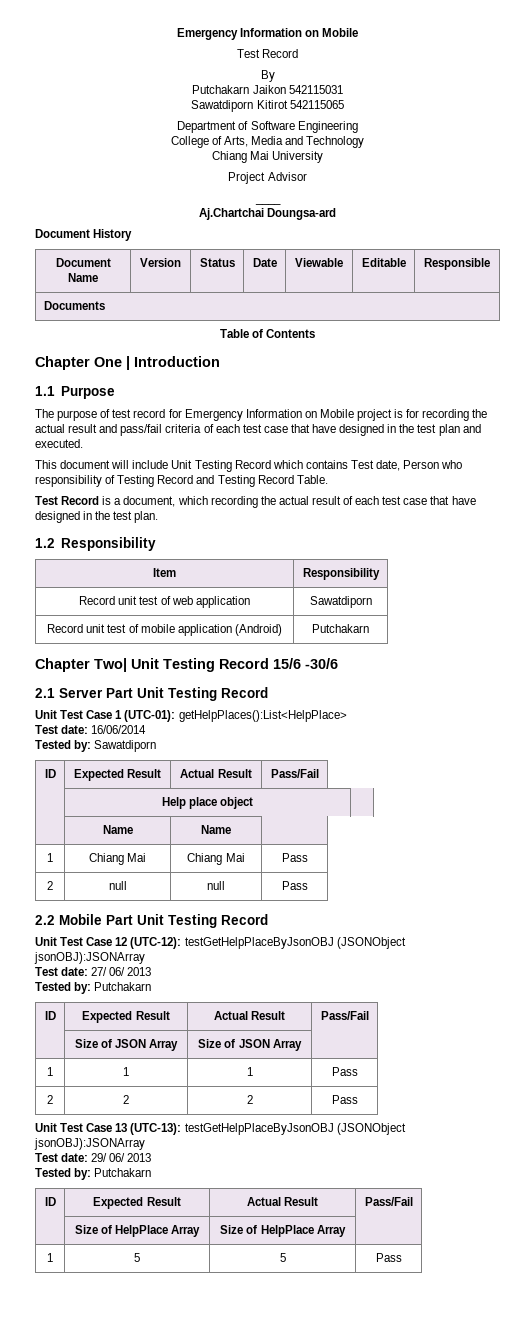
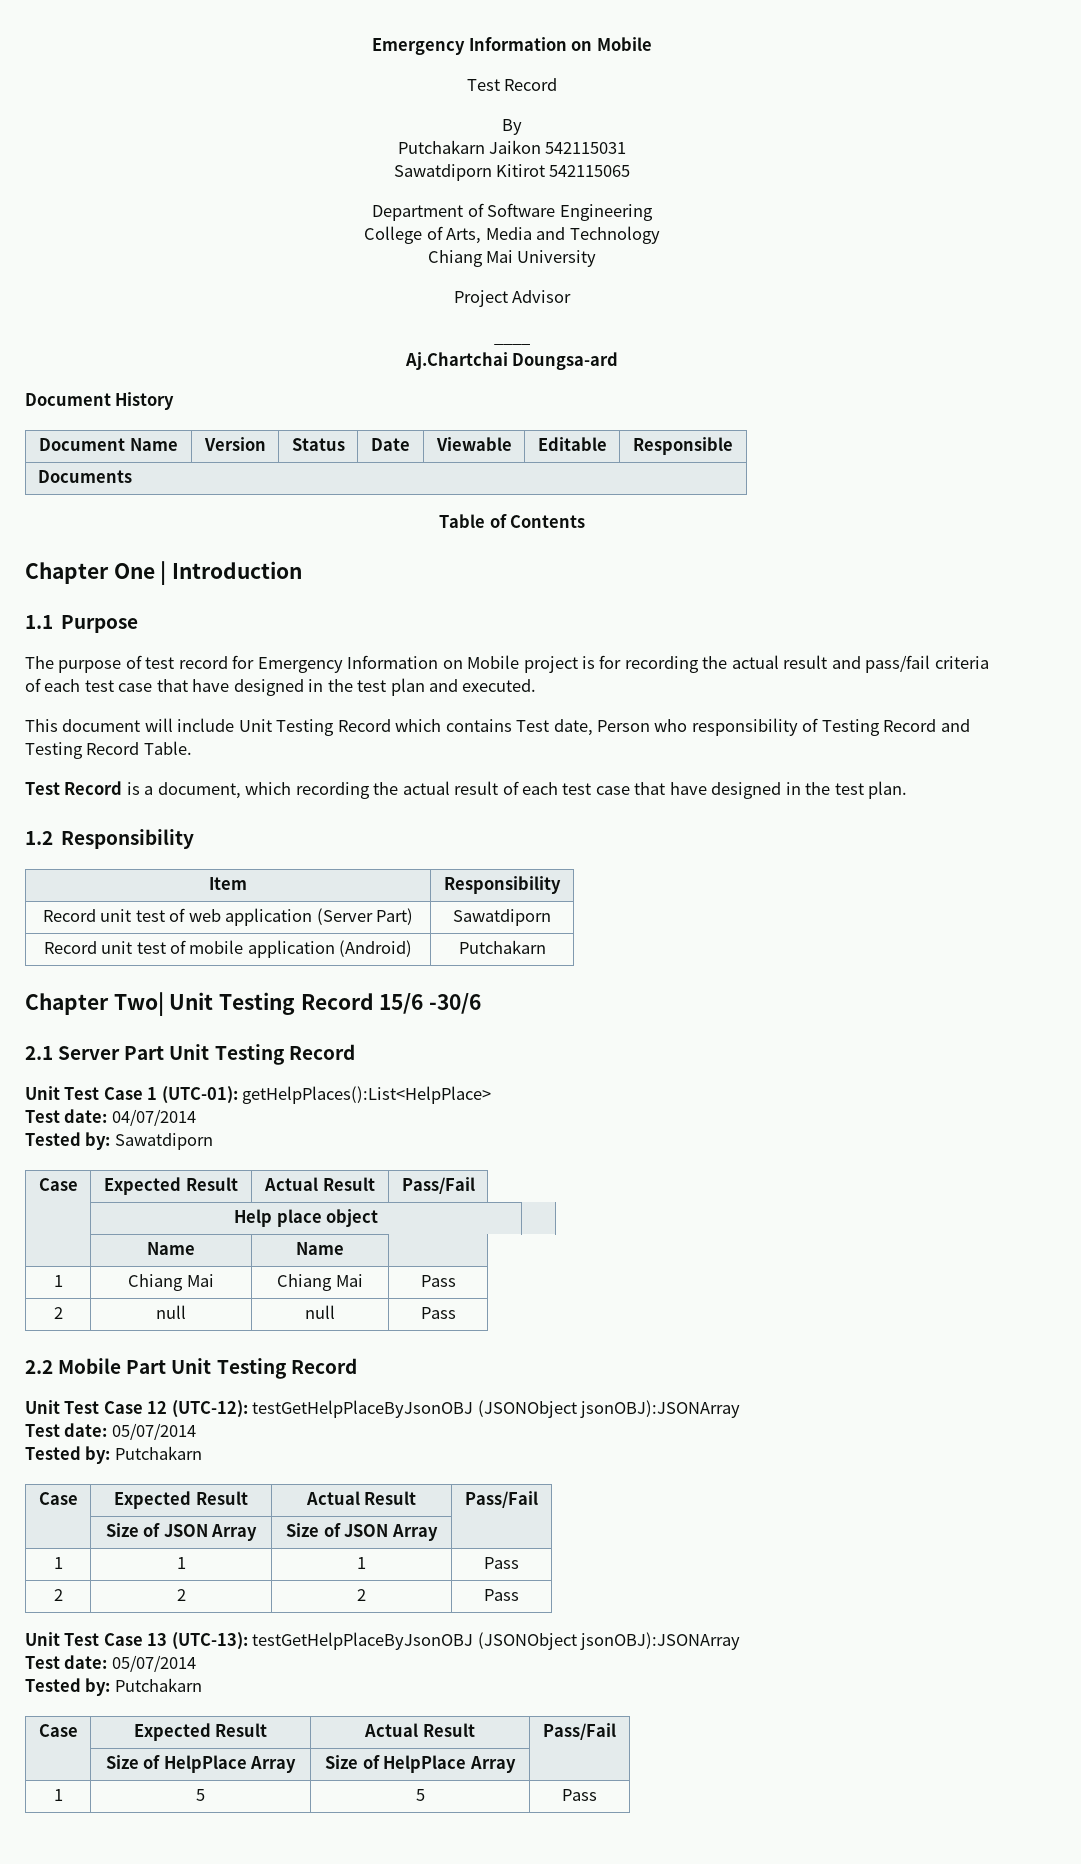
(250, 602) none -> [316,908,414,925] (Server Part)
[91,725,147,734] 16/06/2014 -> [111,1109,196,1126] 04/07/2014
[44,769,56,778] ID -> [38,1178,78,1191] Case
[91,967,152,976] [35,982,152,994] [44,1011,56,1020] 27/ 06/ 2013 // Tested by: Putchakarn // ID -> [111,1423,196,1440] [25,1446,202,1464] [38,1492,78,1505] 05/07/2014 // Tested by: Putchakarn // Case
[91,1153,152,1162] [35,1168,152,1180] [44,1197,56,1206] 29/ 06/ 2013 // Tested by: Putchakarn // ID -> [111,1655,196,1672] [25,1678,202,1696] [38,1724,78,1737] 05/07/2014 // Tested by: Putchakarn // Case

